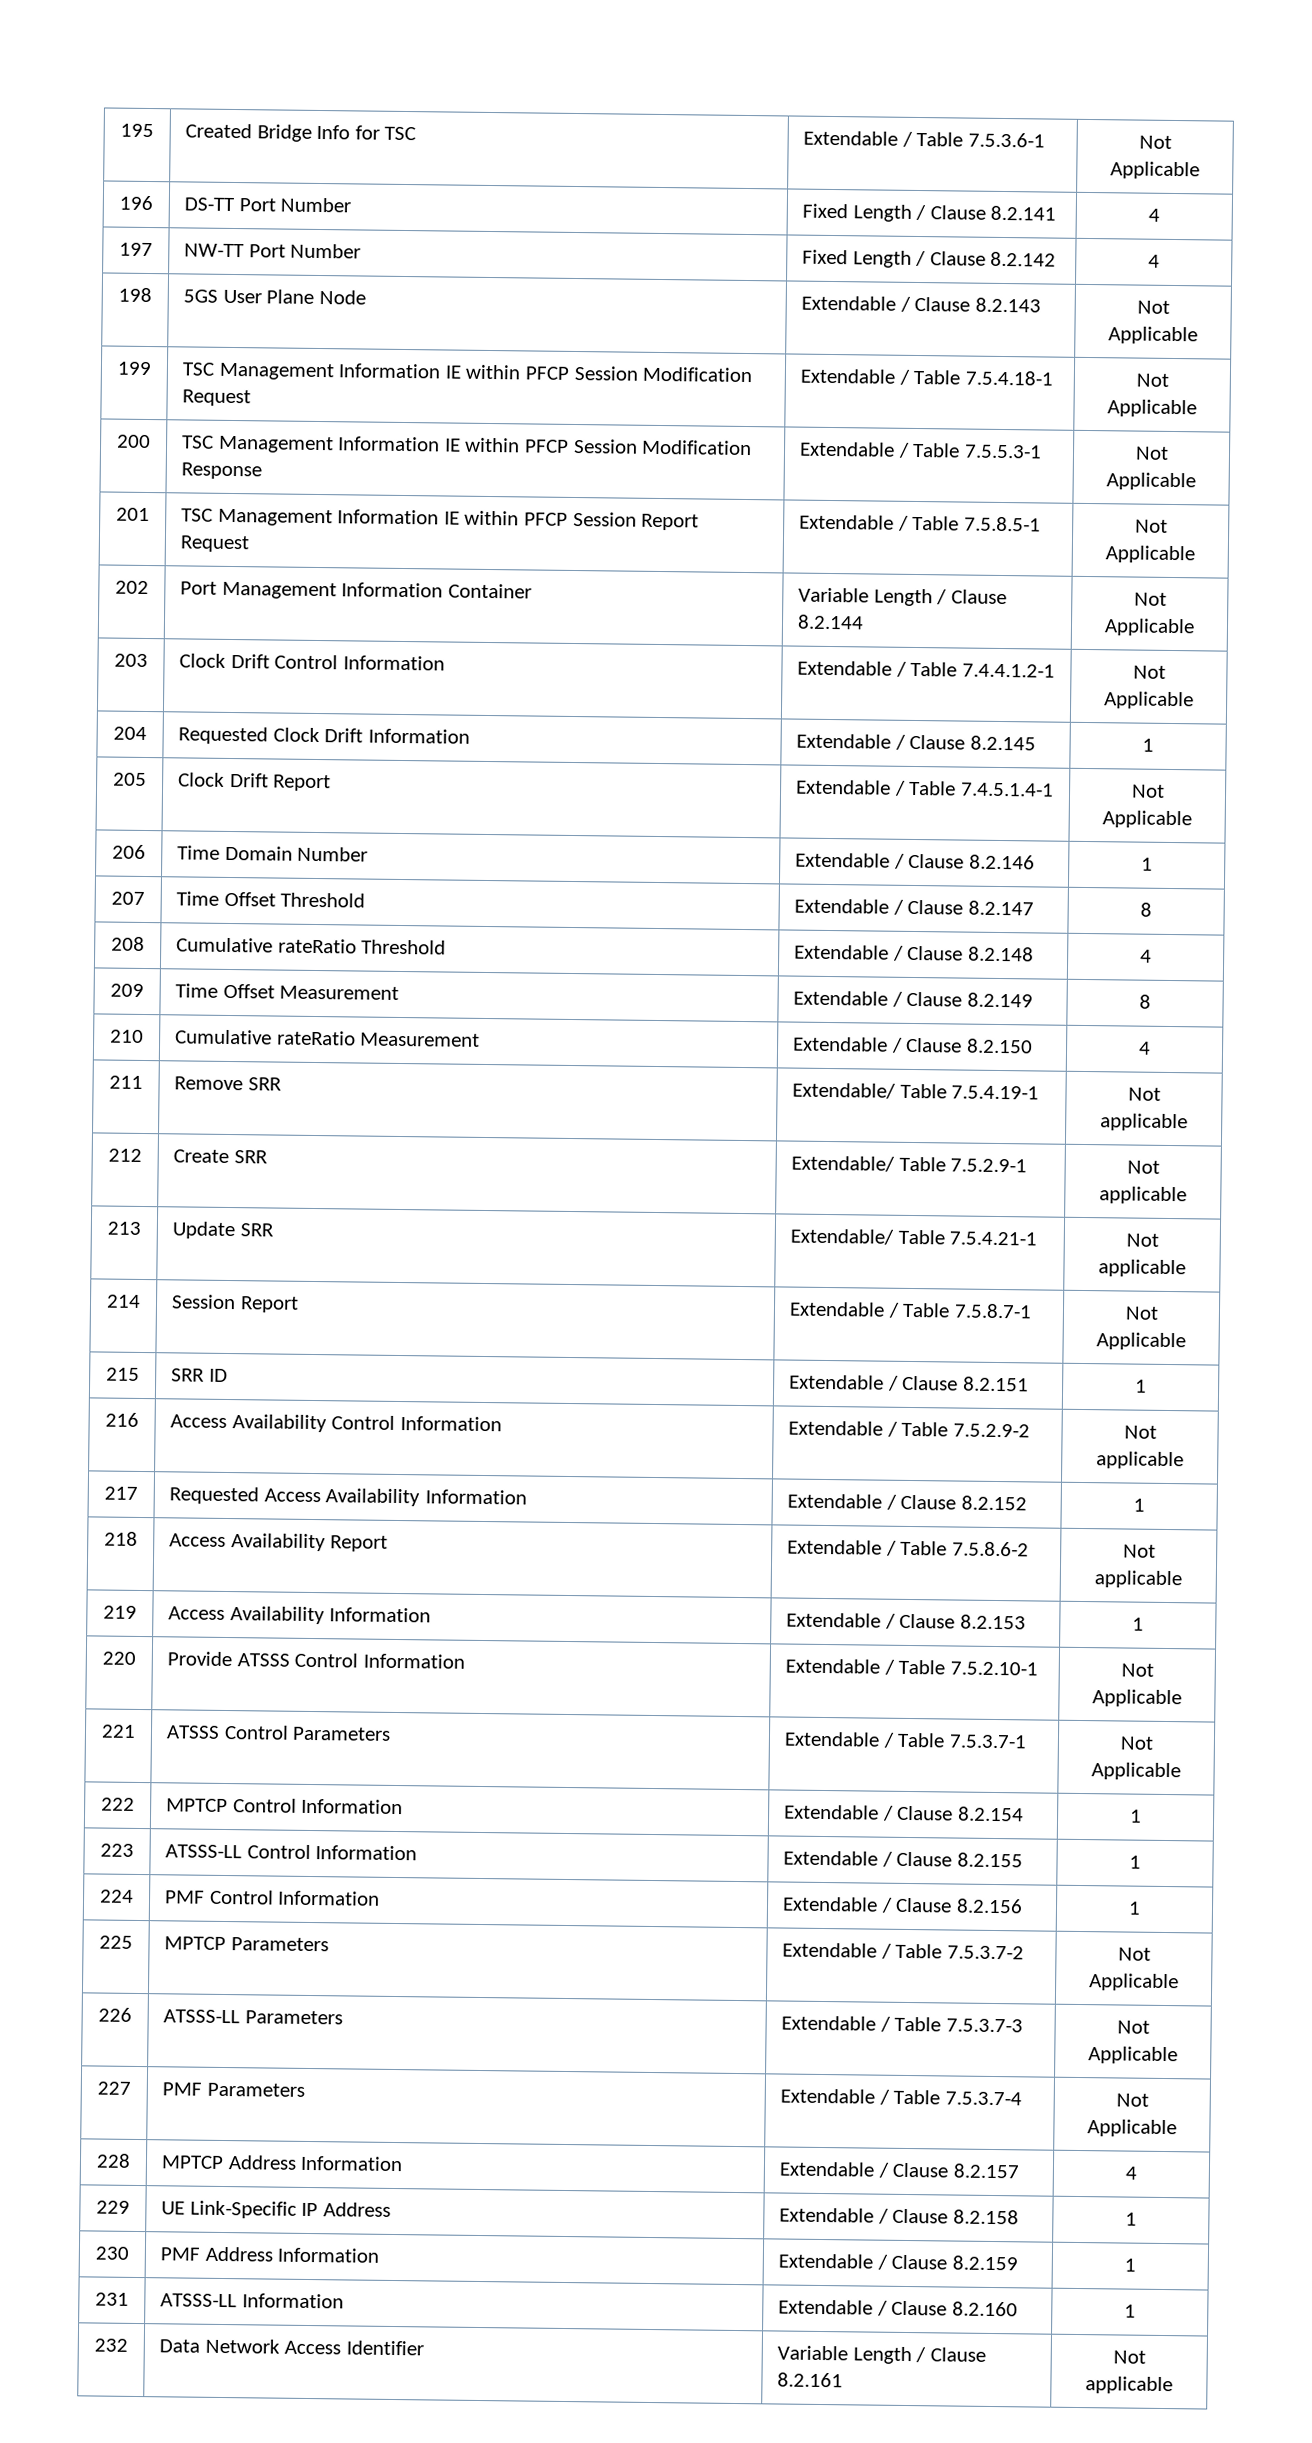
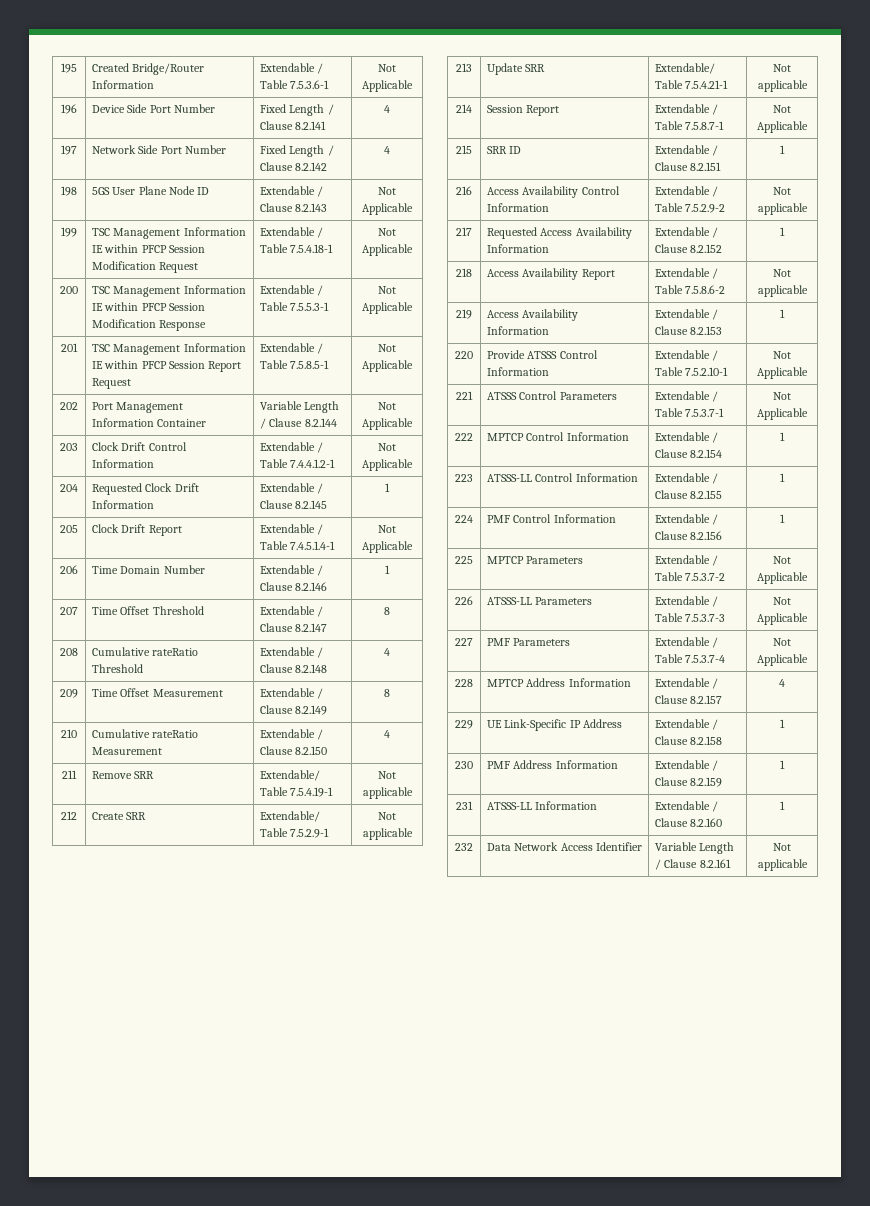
[256,124,417,142] Bridge Info for TSC -> [132,63,205,75] [92,80,155,89] Bridge/Router Information
[184,197,235,212] DS-TT -> [92,104,148,113] Device Side
[184,243,245,258] NW-TT -> [92,145,159,154] Network Side
(366, 297) none -> [197,187,210,195] ID

